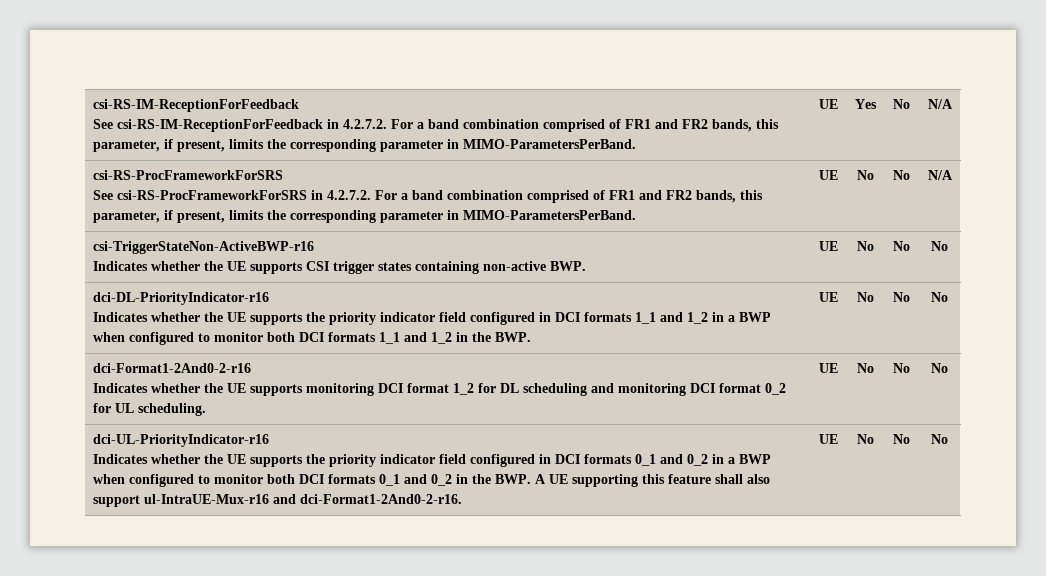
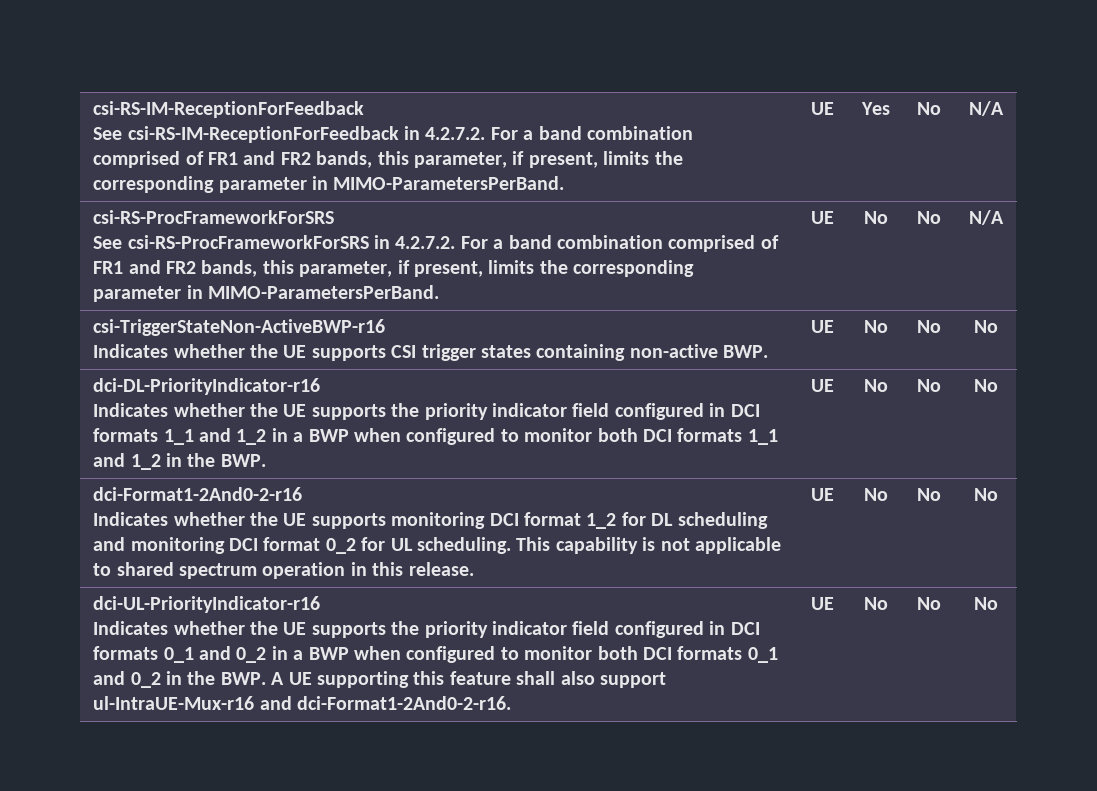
(207, 409) none -> [516,537,782,554] [93,562,474,579] This capability is not applicable to shared spectrum operation in this release.

